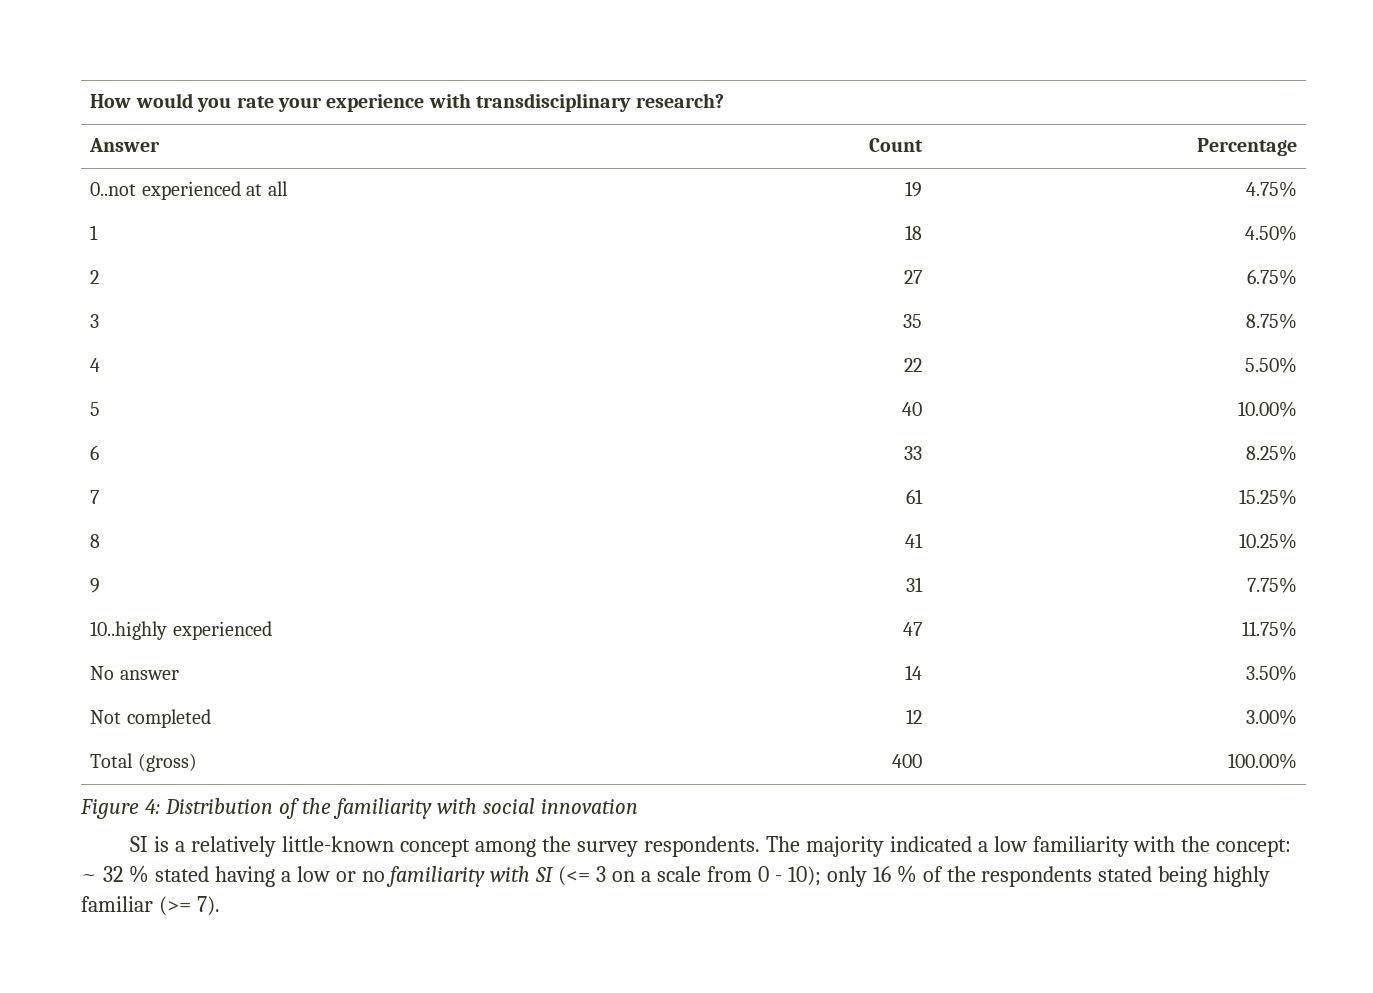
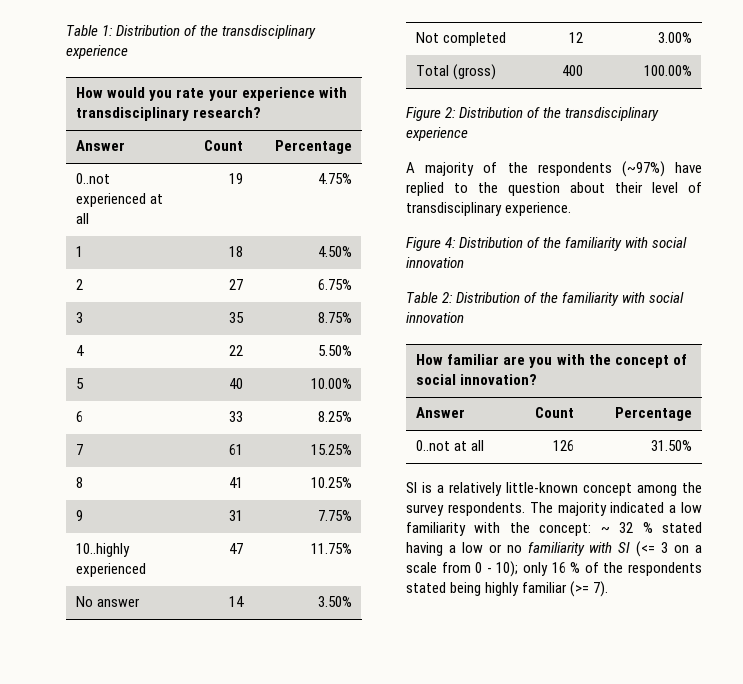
(90, 101) none -> [66,25,317,39] [66,45,128,59] Table 1: Distribution of the transdisciplinary experience //
(1297, 761) none -> [406,107,660,121] [406,127,468,141] [406,161,702,177] [406,182,702,196] [406,202,572,216] // Figure 2: Distribution of the transdisciplinary experience // A majority of the respondents (~97%) have replied to the question about their level of transdisciplinary experience.
(638, 806) none -> [406,292,685,306] [406,312,464,323] [416,354,687,368] [416,374,538,385] [416,407,466,418] [534,407,574,418] [614,407,692,421] [416,440,485,451] [552,440,574,451] [650,440,692,451] // Table 2: Distribution of the familiarity with social innovation // How familiar are you with the concept of social innovation? // Answer | Count | Percentage // 0..not at all | 126 | 31.50%

